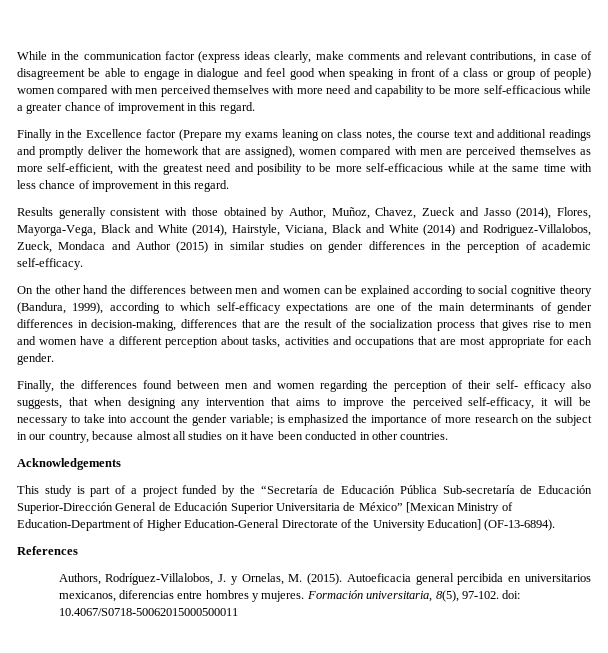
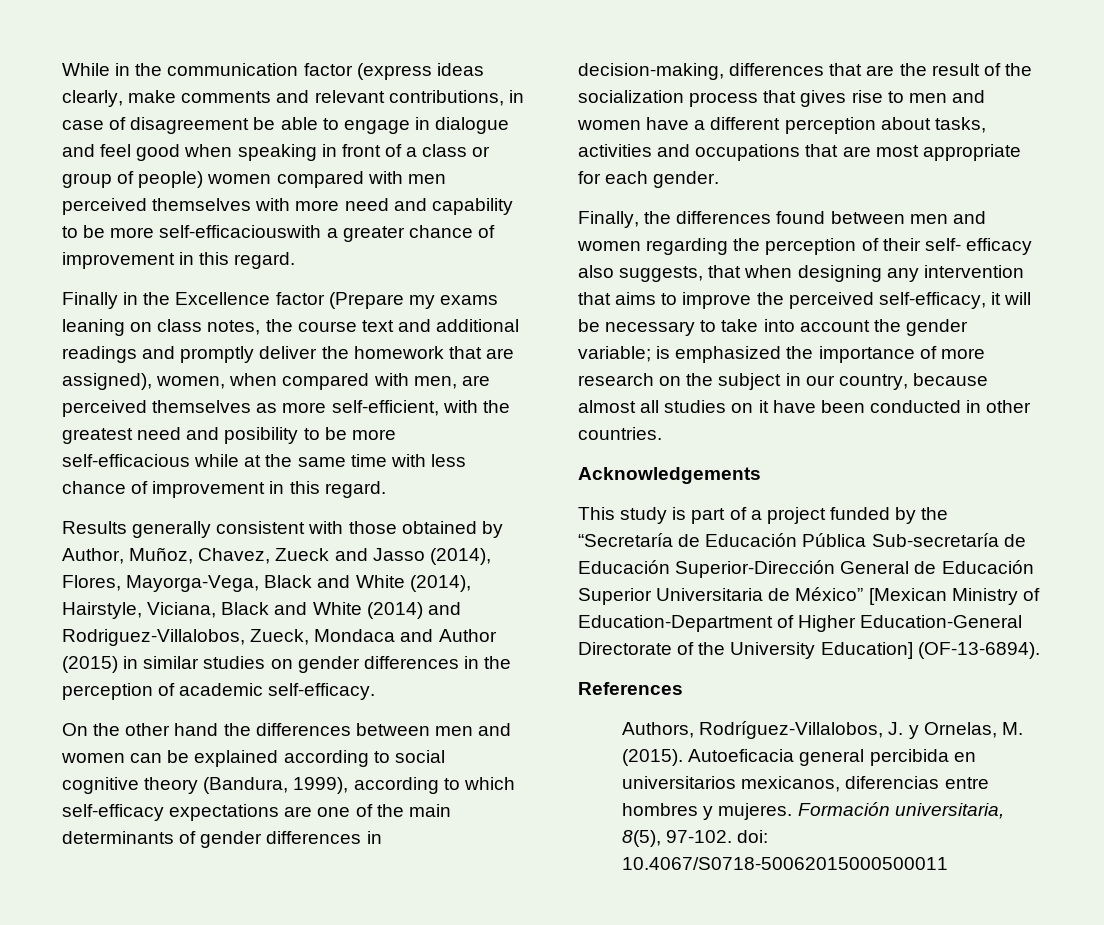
[483,85,591,94] self-efficacious while -> [159,225,322,238] self-efficaciouswith
[299,146,443,158] women compared with men -> [156,373,457,390] women, when compared with men,

